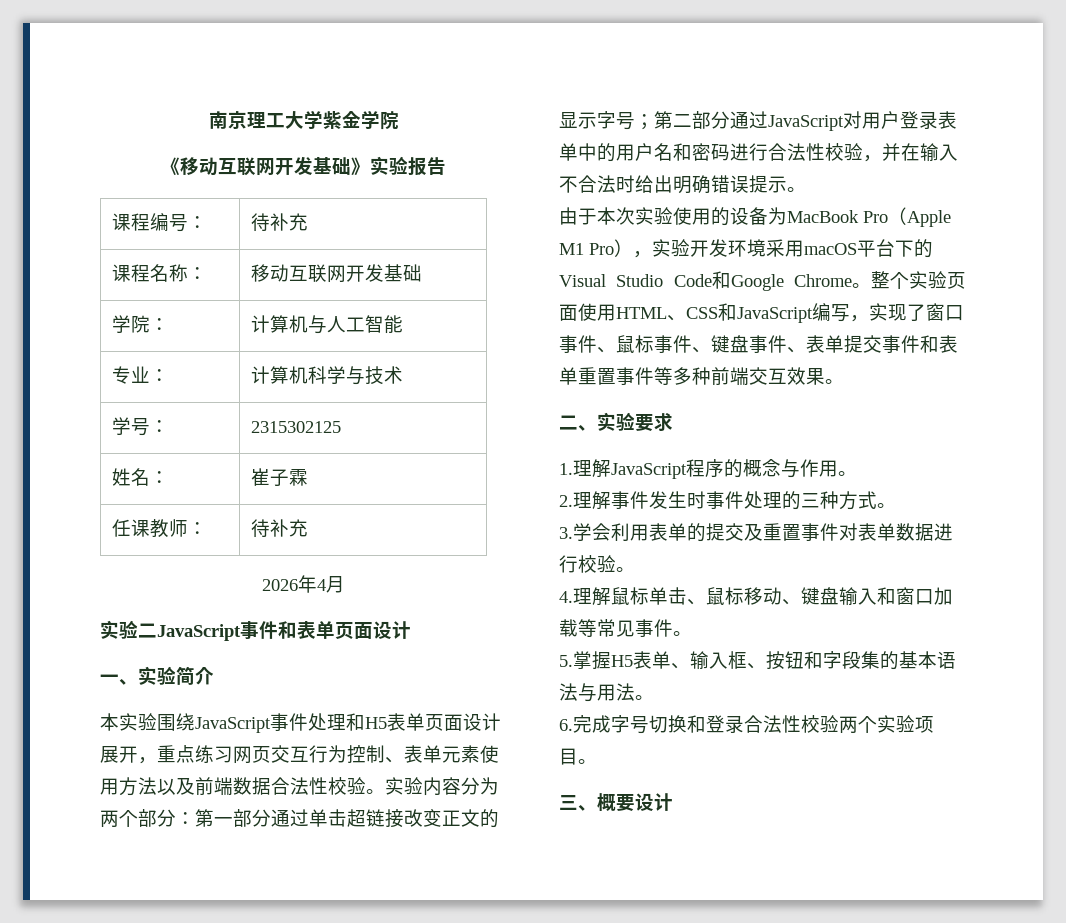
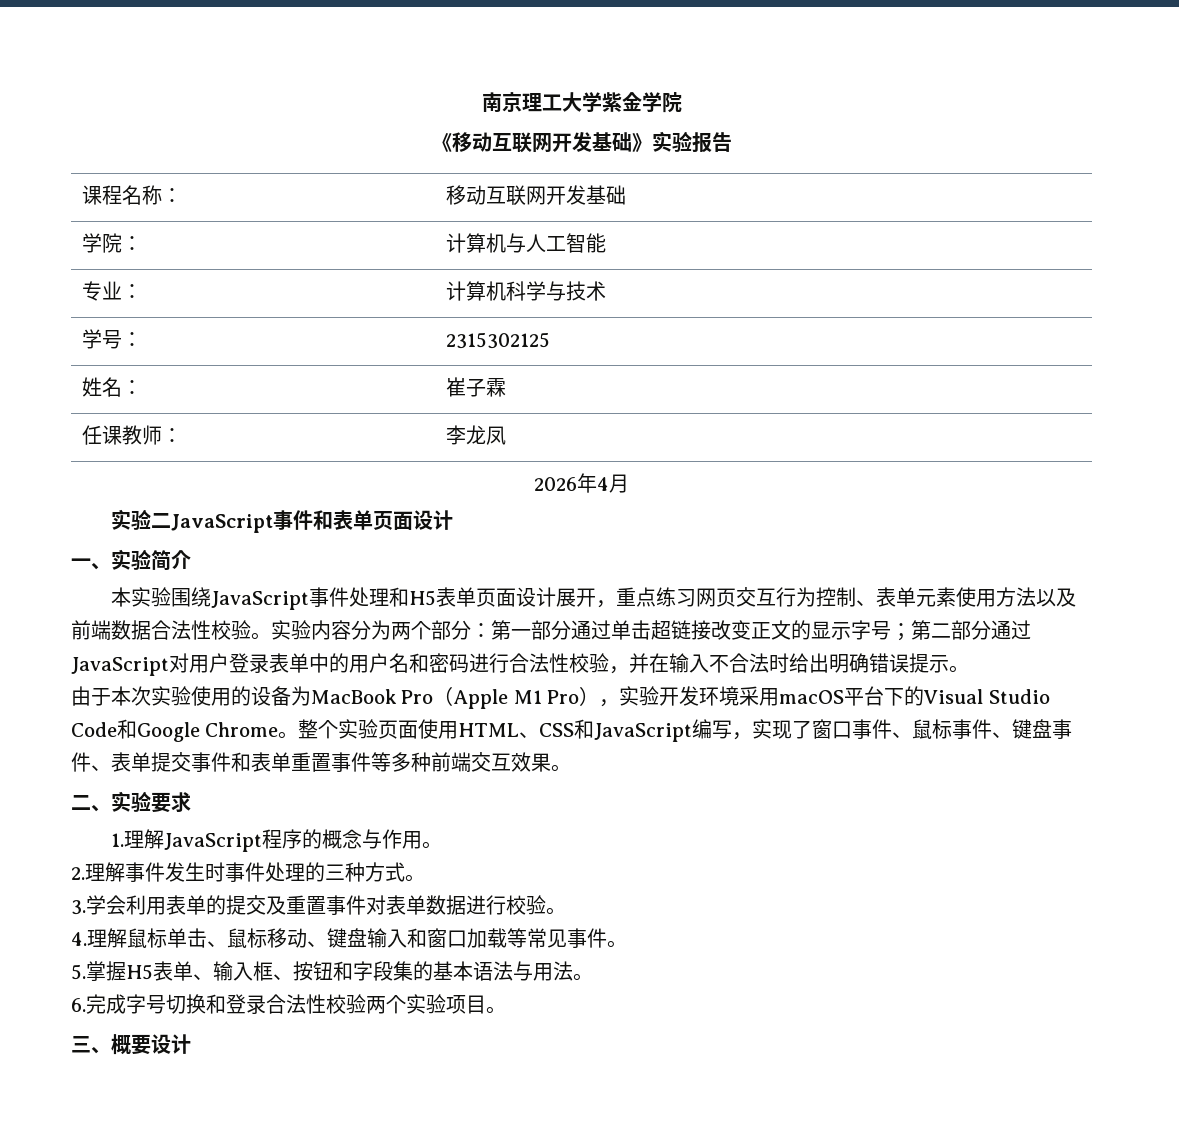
[111,213,207,232] [250,213,308,232] // 课程编号： | 待补充 -> (732, 142) none
[250,519,308,538] 待补充 -> [445,425,506,445] 李龙凤

